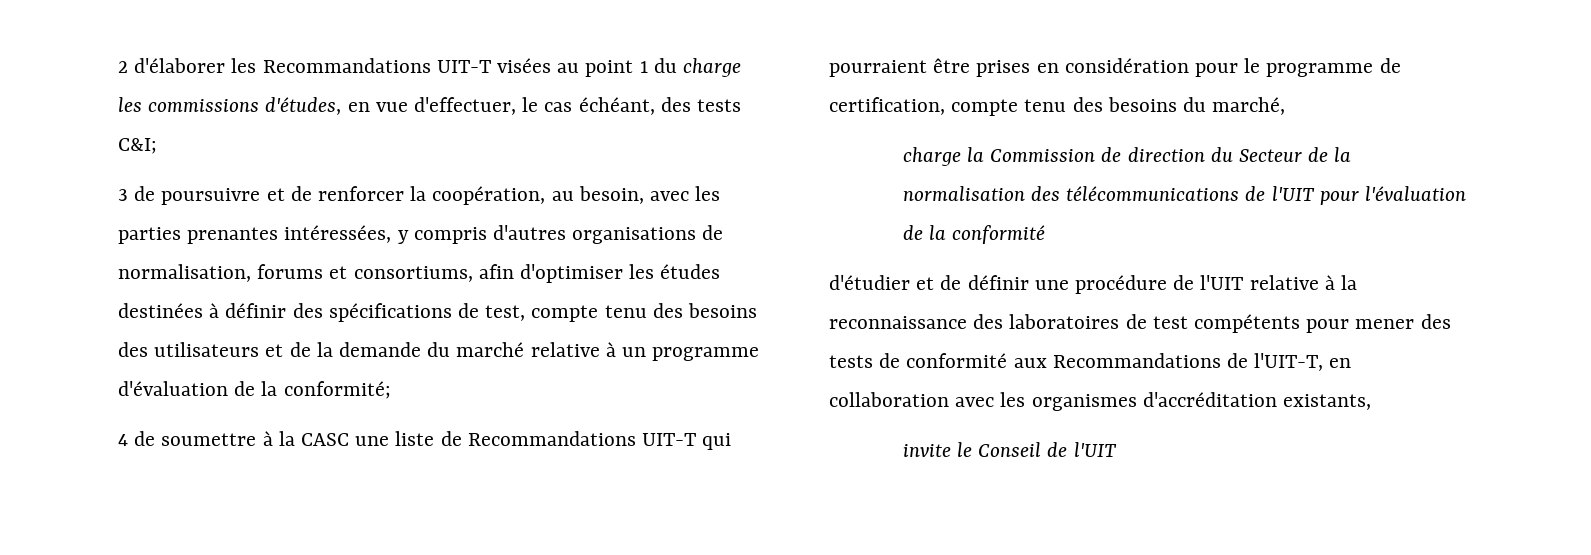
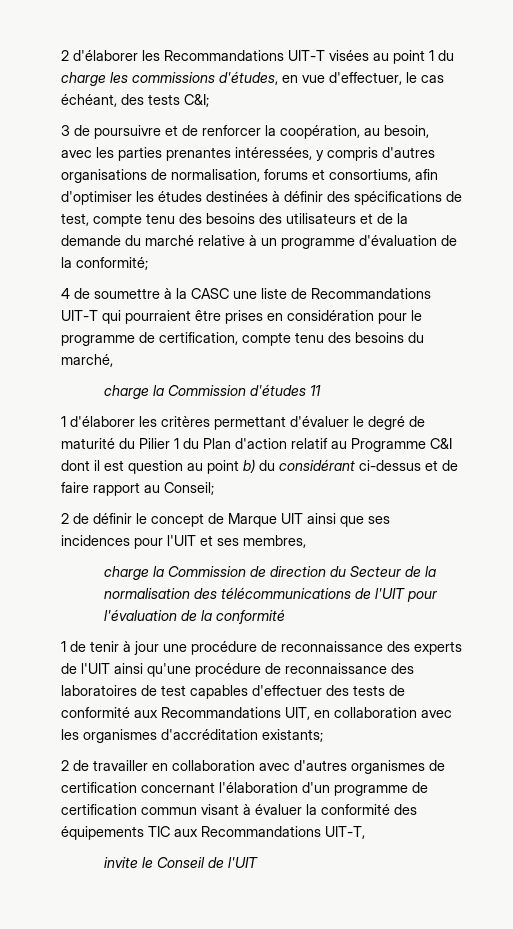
(1286, 106) none -> [104,384,322,399] [61,416,425,430] [61,438,452,452] [61,459,458,474] [61,482,214,496] [61,513,390,527] [61,535,306,549] // charge la Commission d'études 11 // 1 d'élaborer les critères permettant d'évaluer le degré de maturité du Pilier 1 du Plan d'action relatif au Programme C&I dont il est question au point b) du considérant ci-dessus et de faire rapport au Conseil; // 2 de définir le concept de Marque UIT ainsi que ses incidences pour l'UIT et ses membres,
[829,275,1358,294] d'étudier et de définir une procédure de l'UIT relative à la -> [61,641,462,655] [61,663,281,677] 1 de tenir à jour une procédure de reconnaissance des experts de l'UIT ainsi qu'une procédure de
[1194,314,1415,333] compétents pour mener -> [190,685,322,699] capables d'effectuer
[1227,353,1324,371] de l'UIT-T, -> [285,707,310,720] UIT,
[1283,394,1372,410] existants, -> [262,729,323,742] [61,760,445,774] [61,782,428,796] [61,804,417,815] [61,826,365,840] existants; // 2 de travailler en collaboration avec d'autres organismes de certification concernant l'élaboration d'un programme de certification commun visant à évaluer la conformité des équipements TIC aux Recommandations UIT-T,

